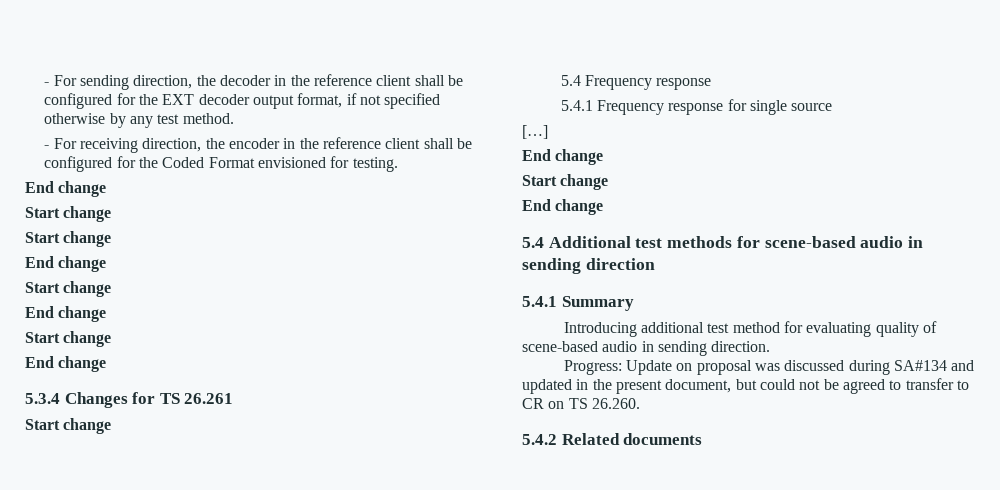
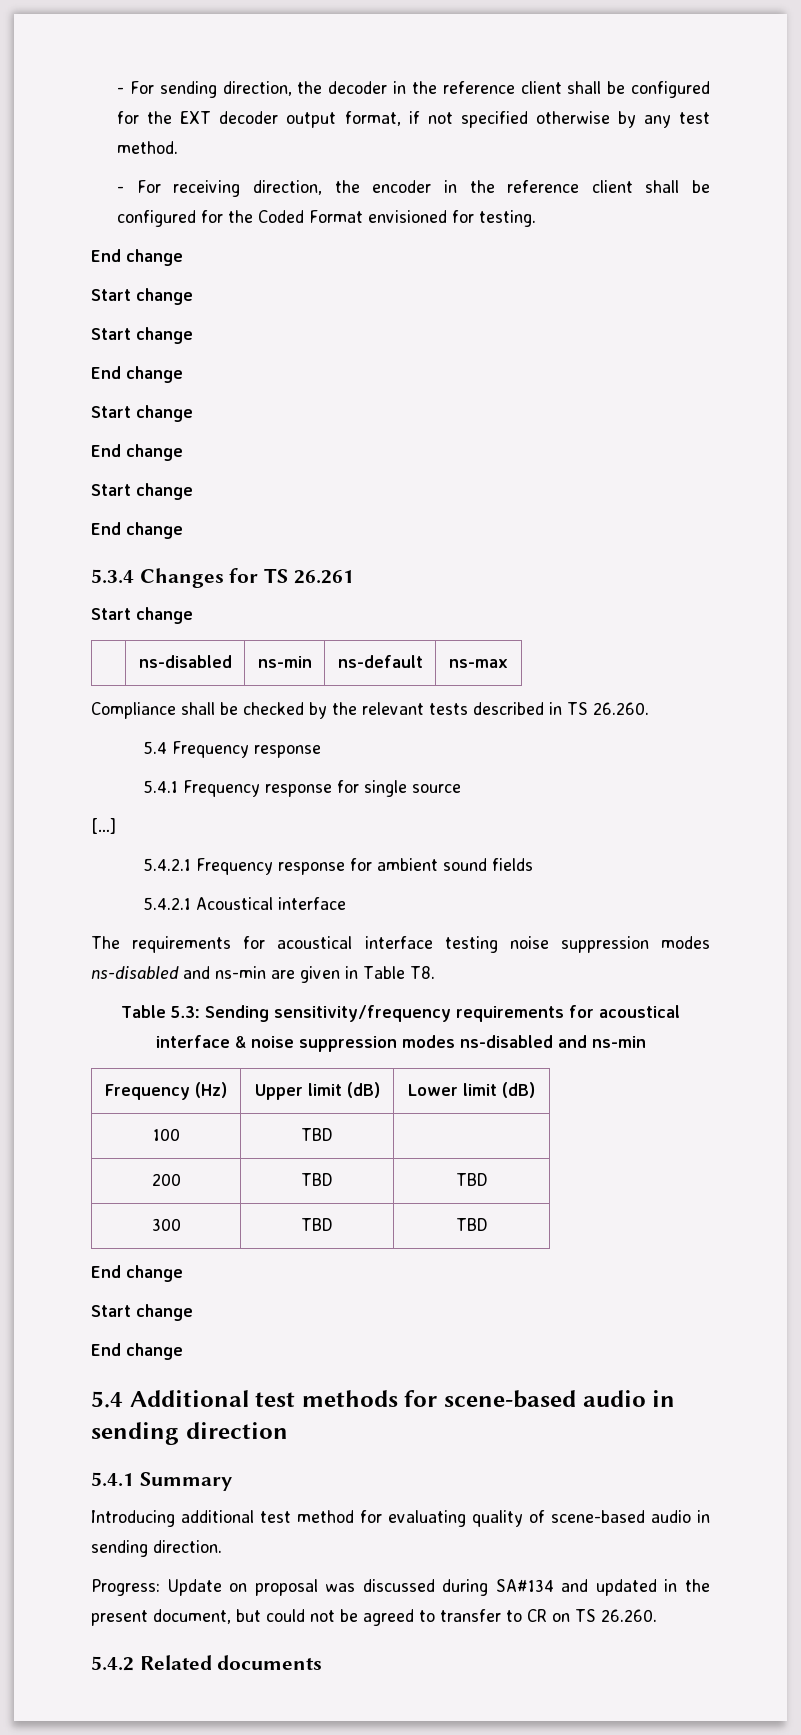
(112, 426) none -> [138,655,232,668] [257,656,312,668] [337,655,423,668] [449,659,508,668] [91,702,649,719] // | ns-disabled | ns-min | ns-default | ns-max // Compliance shall be checked by the relevant tests described in TS 26.260.
(548, 132) none -> [143,858,534,875] [143,897,347,910] [91,936,710,953] [91,966,435,983] [121,1005,680,1022] [155,1035,646,1052] [105,1082,227,1100] [254,1082,380,1100] [408,1082,535,1098] [152,1128,180,1141] [301,1128,333,1141] [151,1173,181,1186] [301,1173,333,1186] [455,1173,488,1186] [151,1218,181,1231] [301,1218,333,1231] [455,1218,488,1231] // 5.4.2.1 Frequency response for ambient sound fields // 5.4.2.1 Acoustical interface // The requirements for acoustical interface testing noise suppression modes ns-disabled and ns-min are given in Table T8. // Table 5.3: Sending sensitivity/frequency requirements for acoustical interface & noise suppression modes ns-disabled and ns-min // Frequency (Hz) | Upper limit (dB) | Lower limit (dB) // 100 | TBD | // 200 | TBD | TBD // 300 | TBD | TBD

